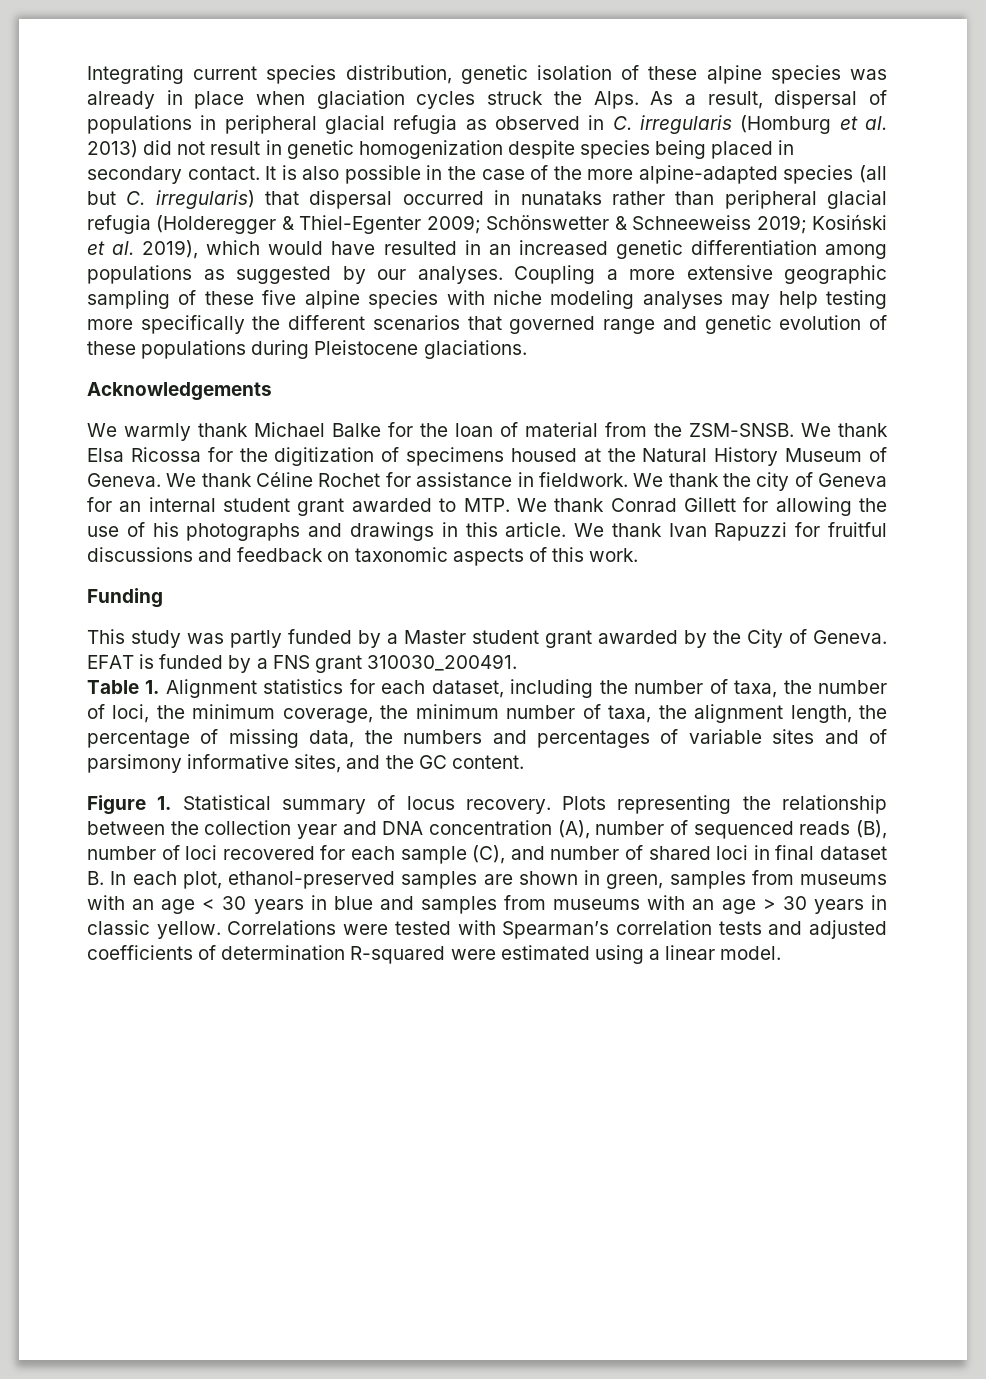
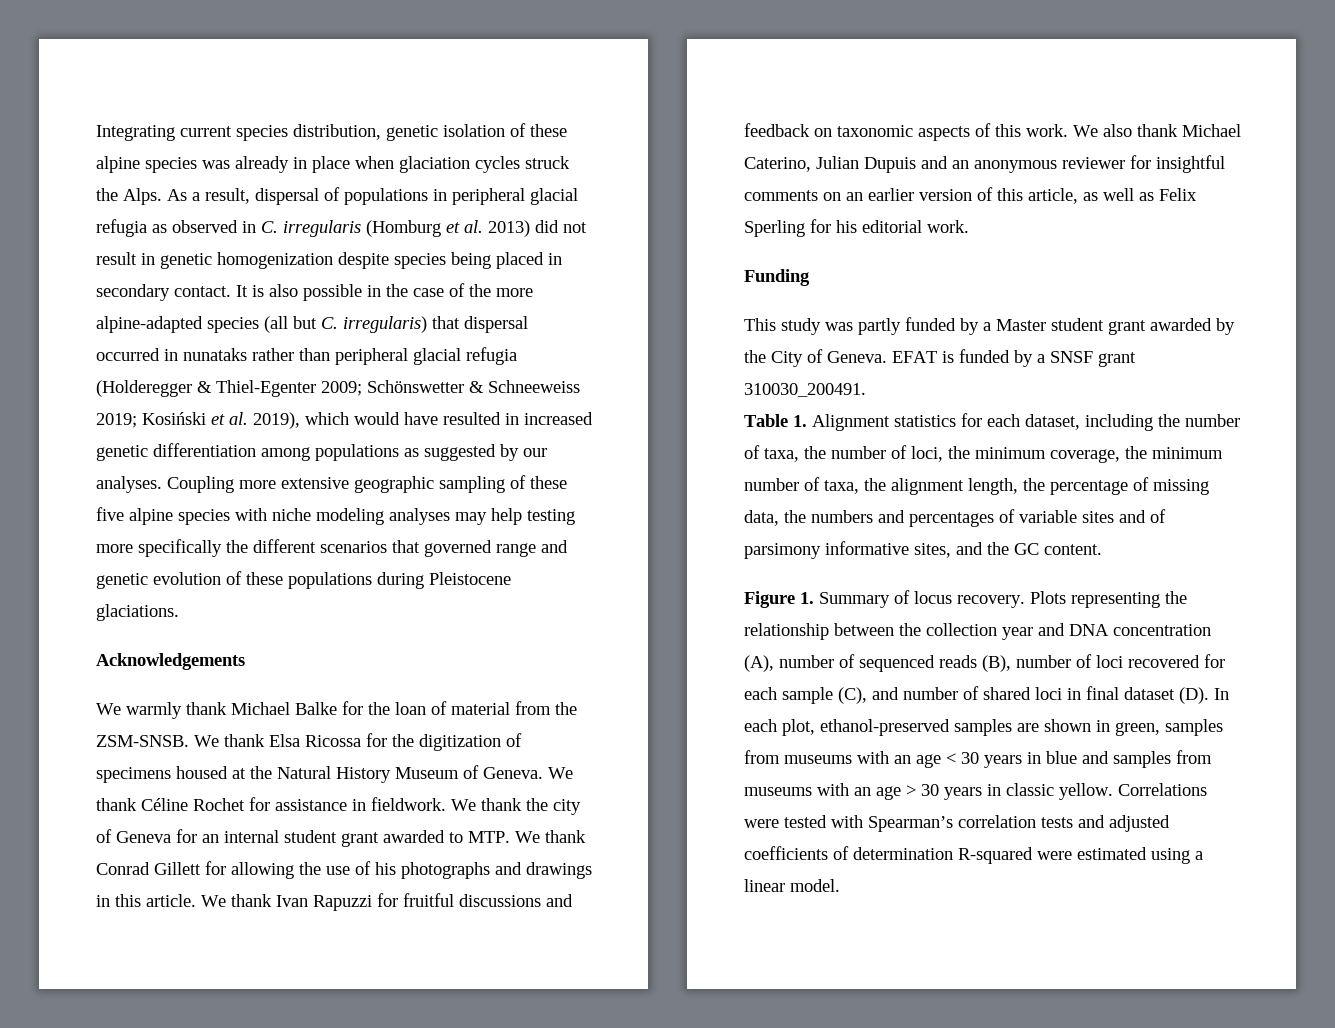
[488,244,511,255] an -> (519, 419) none
[606,269,618,280] a -> (234, 484) none
(639, 555) none -> [1073,124,1241,137] [744,155,1225,173] [744,187,1197,204] [744,219,969,237] We also thank Michael Caterino, Julian Dupuis and an anonymous reviewer for insightful comments on an earlier version of this article, as well as Felix Sperling for his editorial work.
[272,655,310,669] FNS -> [1050,351,1093,363] SNSF
[182,795,366,814] Statistical summary -> [819,592,890,608] Summary
[87,871,104,885] B. -> [1179,687,1209,704] (D).

